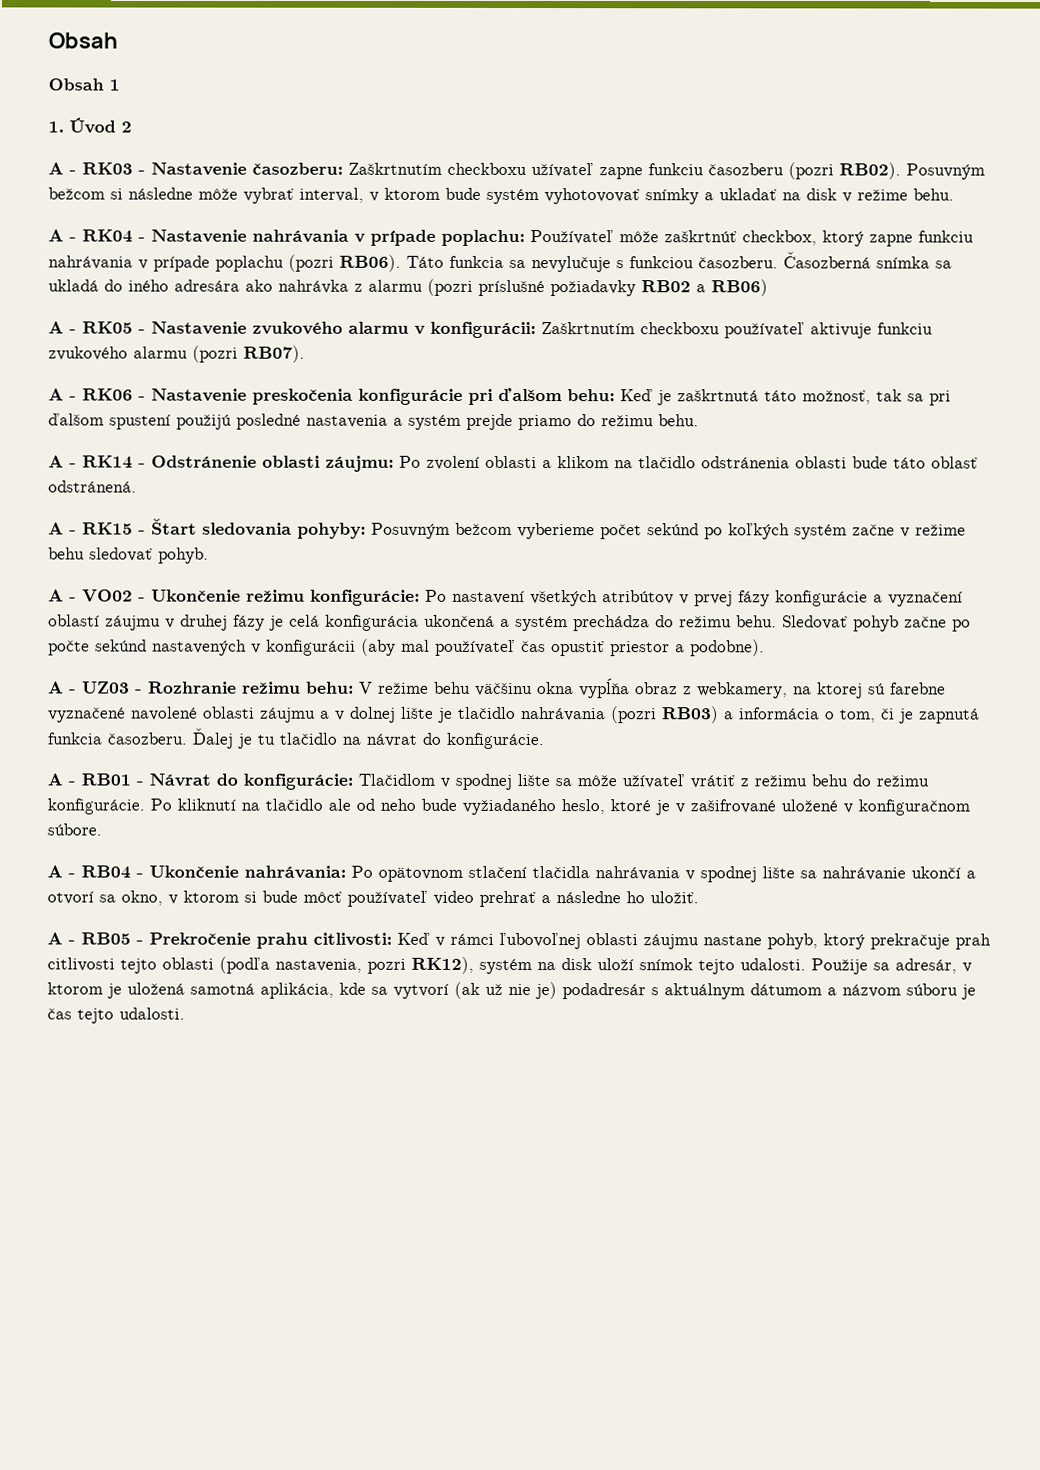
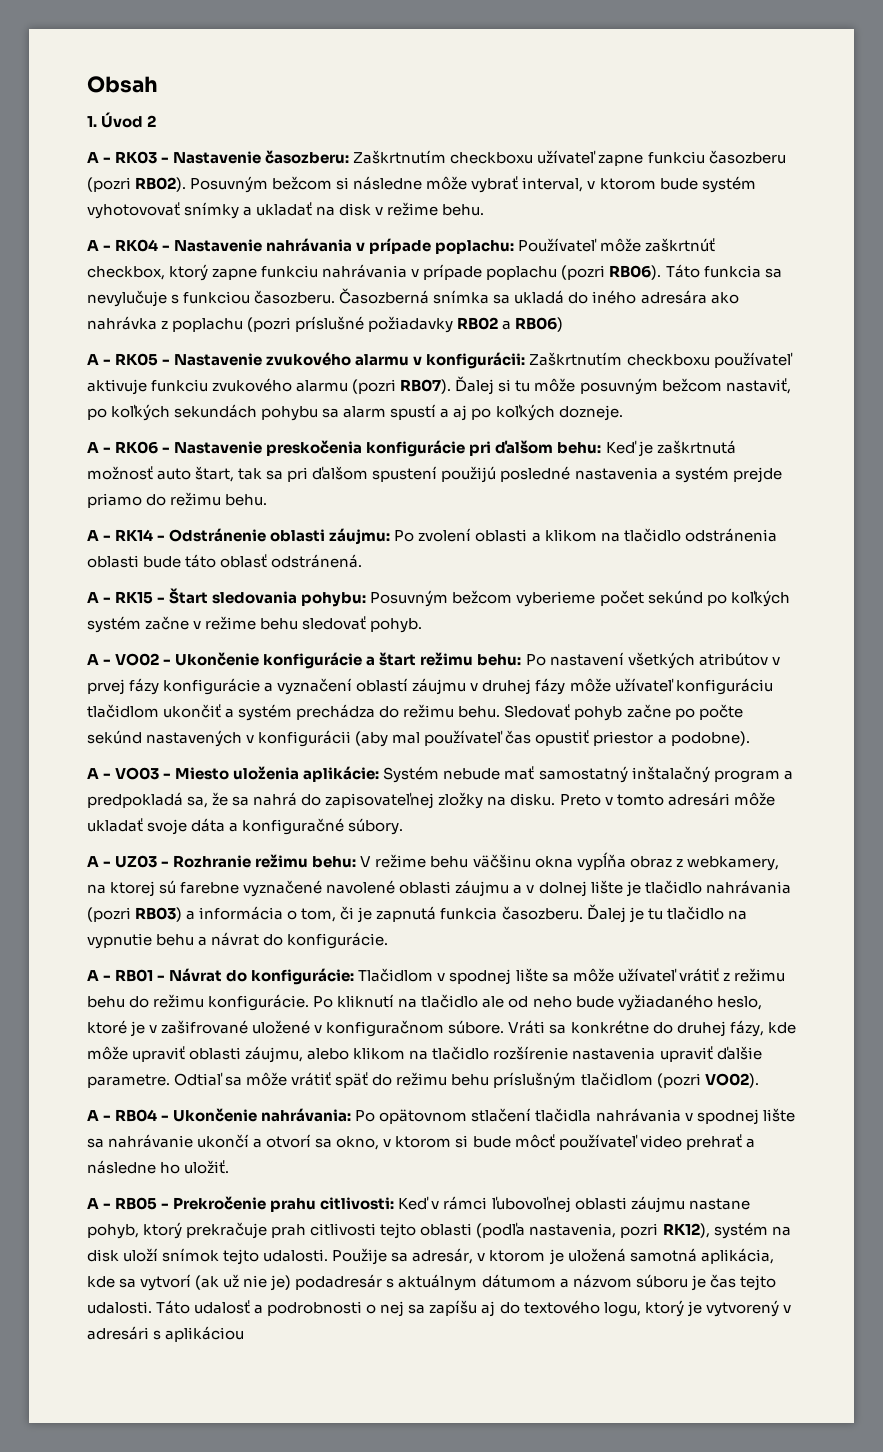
[48,32,118,49] [48,78,120,91] Obsah // Obsah 1 -> [87,76,158,93] Obsah
[368,279,423,292] alarmu -> [172,318,244,332] poplachu
(305, 354) none -> [455,376,791,395] [87,404,623,421] Ďalej si tu môže posuvným bežcom nastaviť, po koľkých sekundách pohybu sa alarm spustí a aj po koľkých dozneje.
[764,390,871,405] táto možnosť, -> [87,466,235,482] možnosť auto štart,
[297,522,366,539] pohyby: -> [301,592,367,607] pohybu:
[246,589,420,606] režimu konfigurácie: -> [263,652,522,669] konfigurácie a štart režimu behu:
[269,614,495,631] je celá konfigurácia ukončená -> [569,678,773,695] [87,704,222,718] môže užívateľ konfiguráciu tlačidlom ukončiť
(765, 648) none -> [87,766,793,783] [87,792,775,809] [87,818,404,835] // A - VO03 - Miesto uloženia aplikácie: Systém nebude mať samostatný inštalačný program a predpokladá sa, že sa nahrá do zapisovateľnej zložky na disku. Preto v tomto adresári môže ukladať svoje dáta a konfiguračné súbory.
(361, 740) none -> [87,933,208,949] vypnutie behu a
(102, 829) none -> [508,1020,796,1037] [87,1046,762,1063] [87,1072,759,1089] Vráti sa konkrétne do druhej fázy, kde môže upraviť oblasti záujmu, alebo klikom na tlačidlo rozšírenie nastavenia upraviť ďalšie parametre. Odtiaľ sa môže vrátiť späť do režimu behu príslušným tlačidlom (pozri VO02).
(185, 1013) none -> [156,1300,791,1317] [87,1326,245,1342] Táto udalosť a podrobnosti o nej sa zapíšu aj do textového logu, ktorý je vytvorený v adresári s aplikáciou

